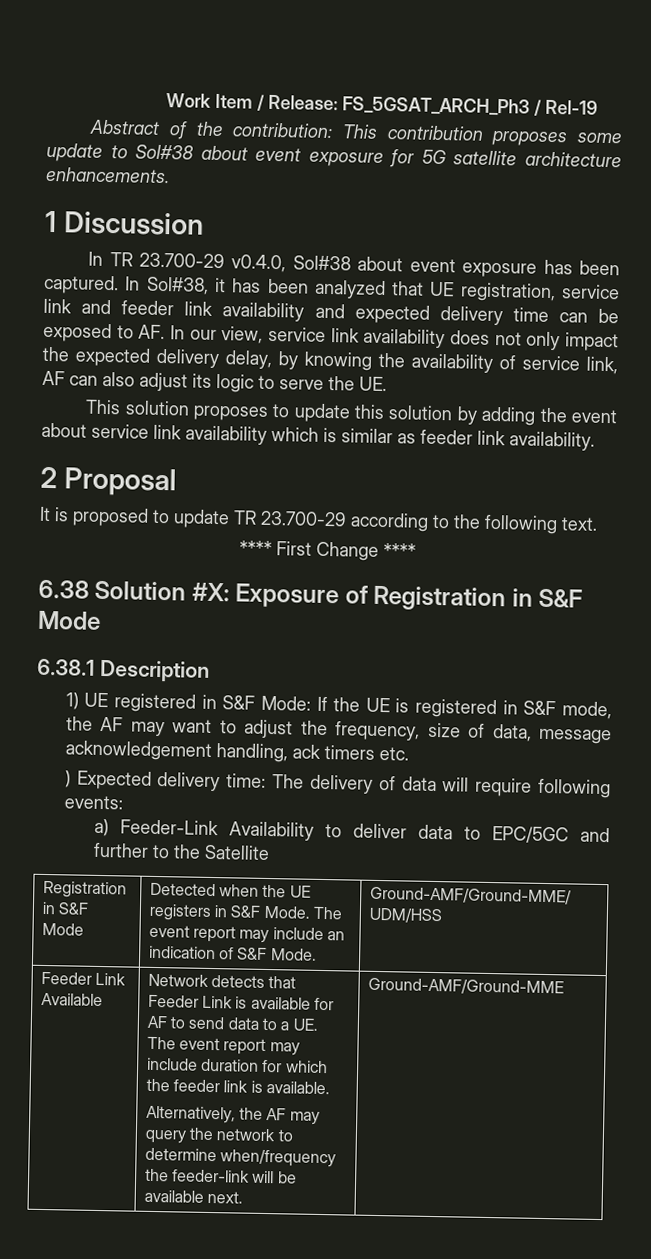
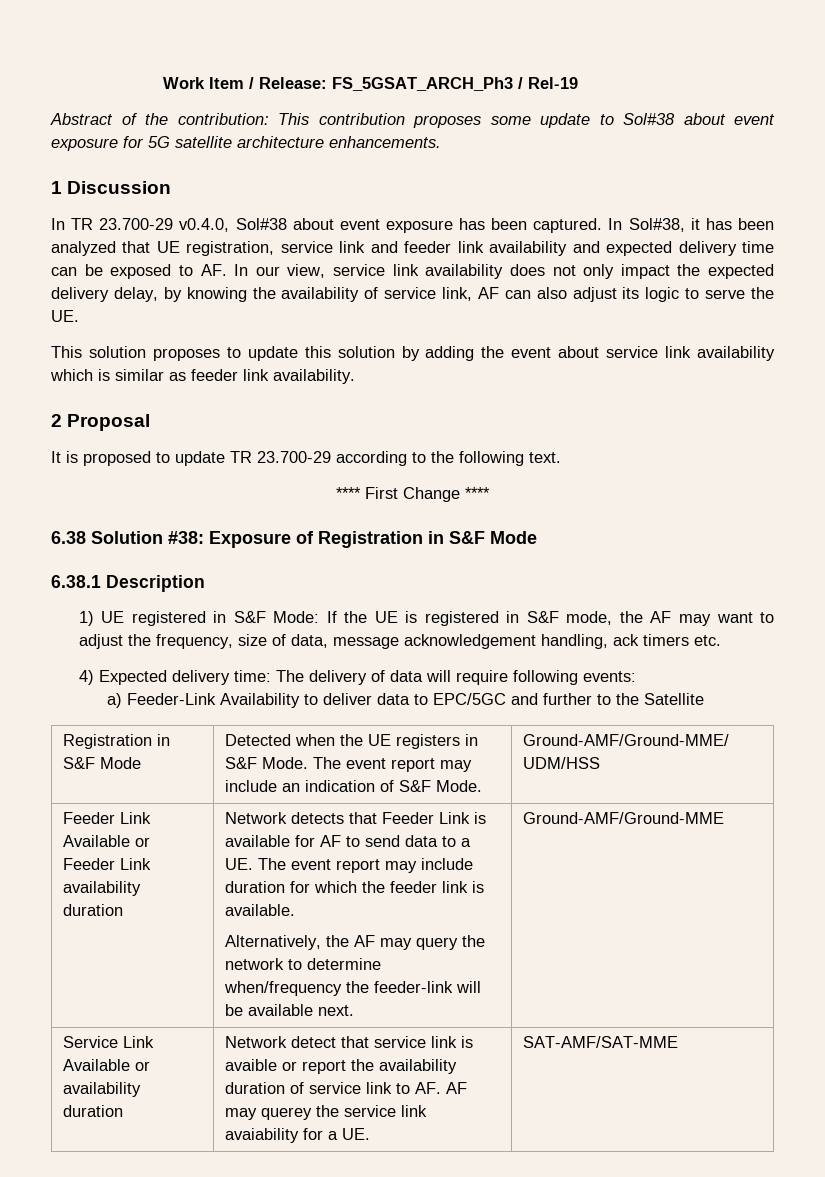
[191,582,230,602] #X: -> [168,531,204,544] #38:
[64,770,71,788] ) -> [78,670,94,685] 4)
(103, 999) none -> [134,837,150,847] [62,858,151,870] [62,881,141,896] [62,904,123,916] or Feeder Link availability duration
(564, 986) none -> [62,1036,154,1048] [62,1059,150,1071] [62,1082,141,1097] [62,1105,123,1117] [224,1036,473,1048] [224,1059,457,1074] [224,1082,467,1094] [224,1105,427,1120] [224,1128,370,1143] [522,1036,678,1048] // Service Link Available or availability duration | Network detect that service link is avaible or report the availability duration of service link to AF. AF may querey the service link avaiability for a UE. | SAT-AMF/SAT-MME

